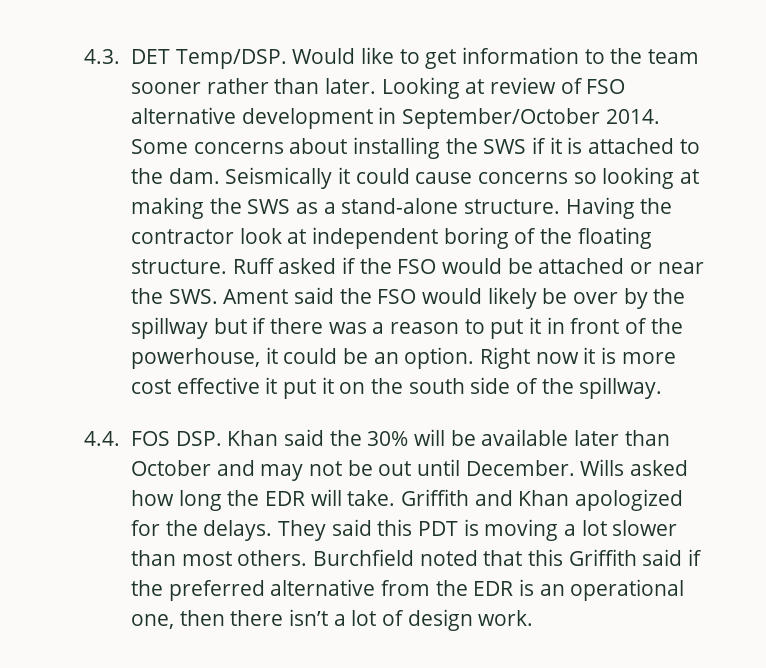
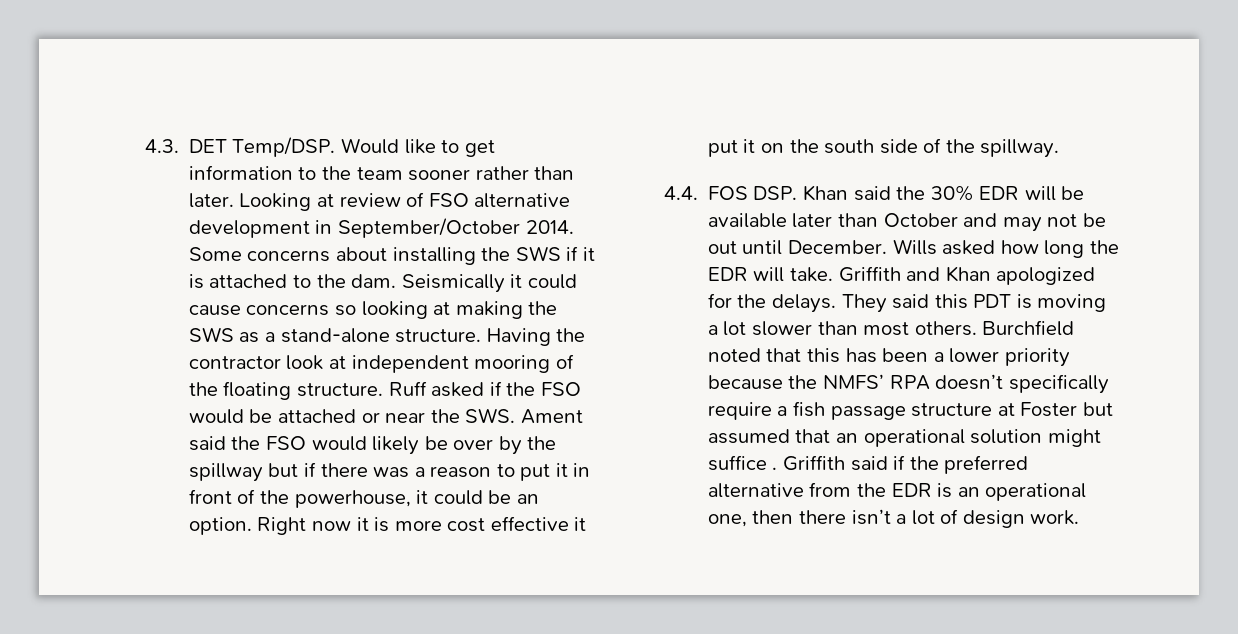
[443,227,509,249] boring -> [474,355,551,373] mooring
(409, 438) none -> [979,186,1020,200] EDR
(563, 557) none -> [845,348,1070,367] [707,374,1109,394] [707,401,1113,420] [707,429,1101,447] [707,455,778,471] has been a lower priority because the NMFS’ RPA doesn’t specifically require a fish passage structure at Foster but assumed that an operational solution might suffice .

